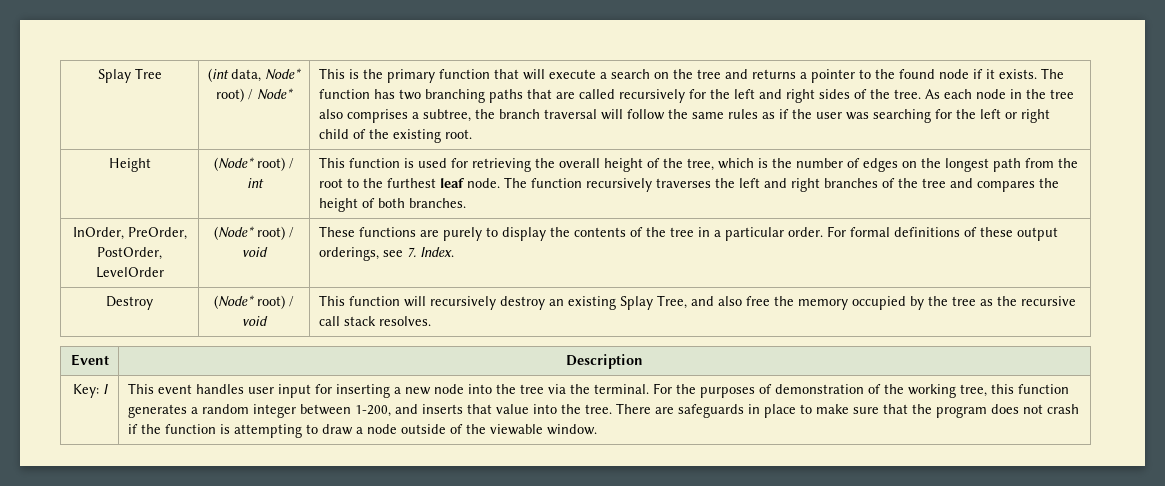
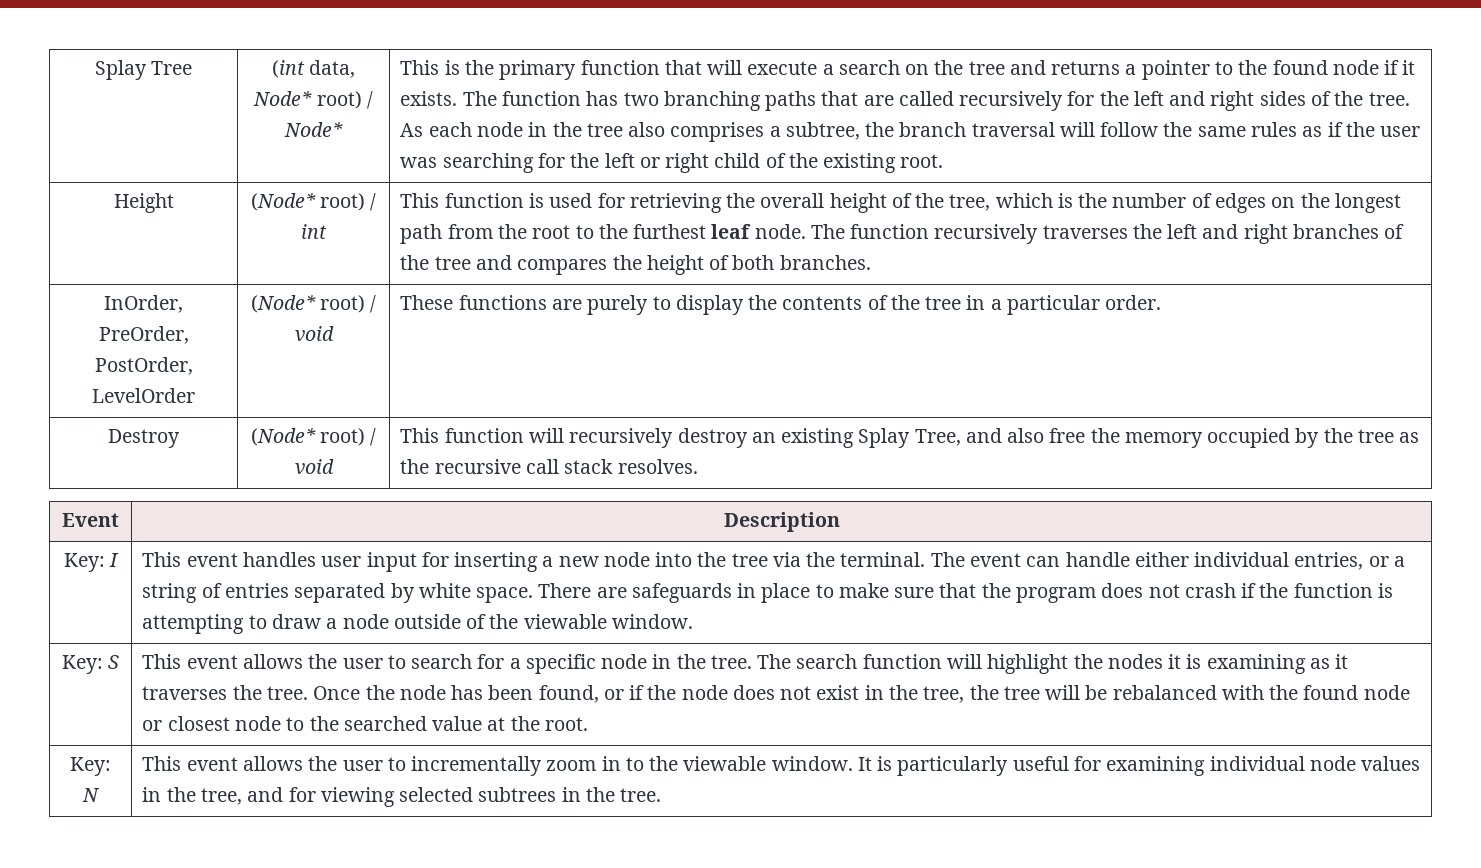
[826,226,1058,241] [318,247,454,261] For formal definitions of these output orderings, see 7. Index. -> (1162, 302) none
[652,383,1069,398] [127,404,612,418] For the purposes of demonstration of the working tree, this function generates a random integer between 1-200, and inserts that value into the tree. -> [930,552,1405,570] [142,583,534,603] The event can handle either individual entries, or a string of entries separated by white space.
(597, 429) none -> [61,655,120,674] [142,654,1349,674] [142,685,1410,703] [142,716,588,731] [70,757,111,776] [82,788,100,802] [142,756,1421,776] [142,787,662,807] // Key: S | This event allows the user to search for a specific node in the tree. The search function will highlight the nodes it is examining as it traverses the tree. Once the node has been found, or if the node does not exist in the tree, the tree will be rebalanced with the found node or closest node to the searched value at the root. // Key: N | This event allows the user to incrementally zoom in to the viewable window. It is particularly useful for examining individual node values in the tree, and for viewing selected subtrees in the tree.

